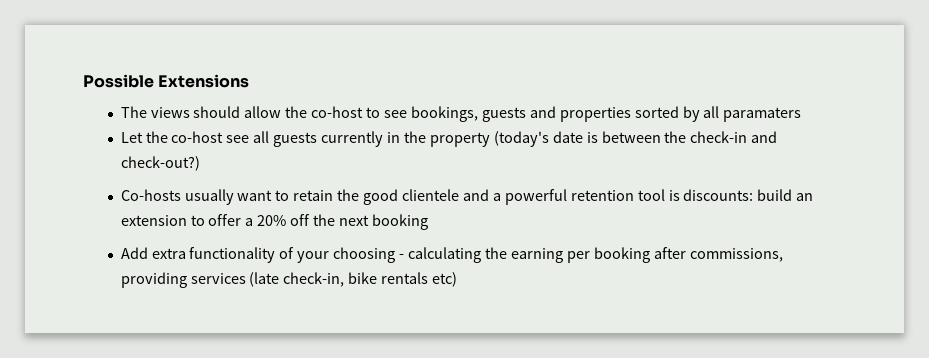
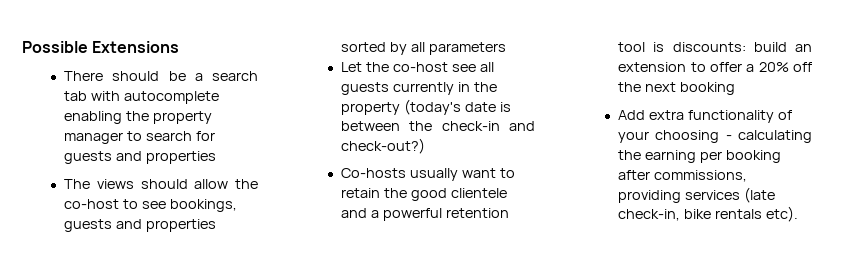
(250, 81) none -> [64,71,259,81] [64,91,219,104] [64,111,212,124] [64,131,215,144] [64,151,216,164] // There should be a search tab with autocomplete enabling the property manager to search for guests and properties
[723,107,802,122] paramaters -> [428,42,506,55] parameters
[432,272,458,287] etc) -> [765,206,798,222] etc).

